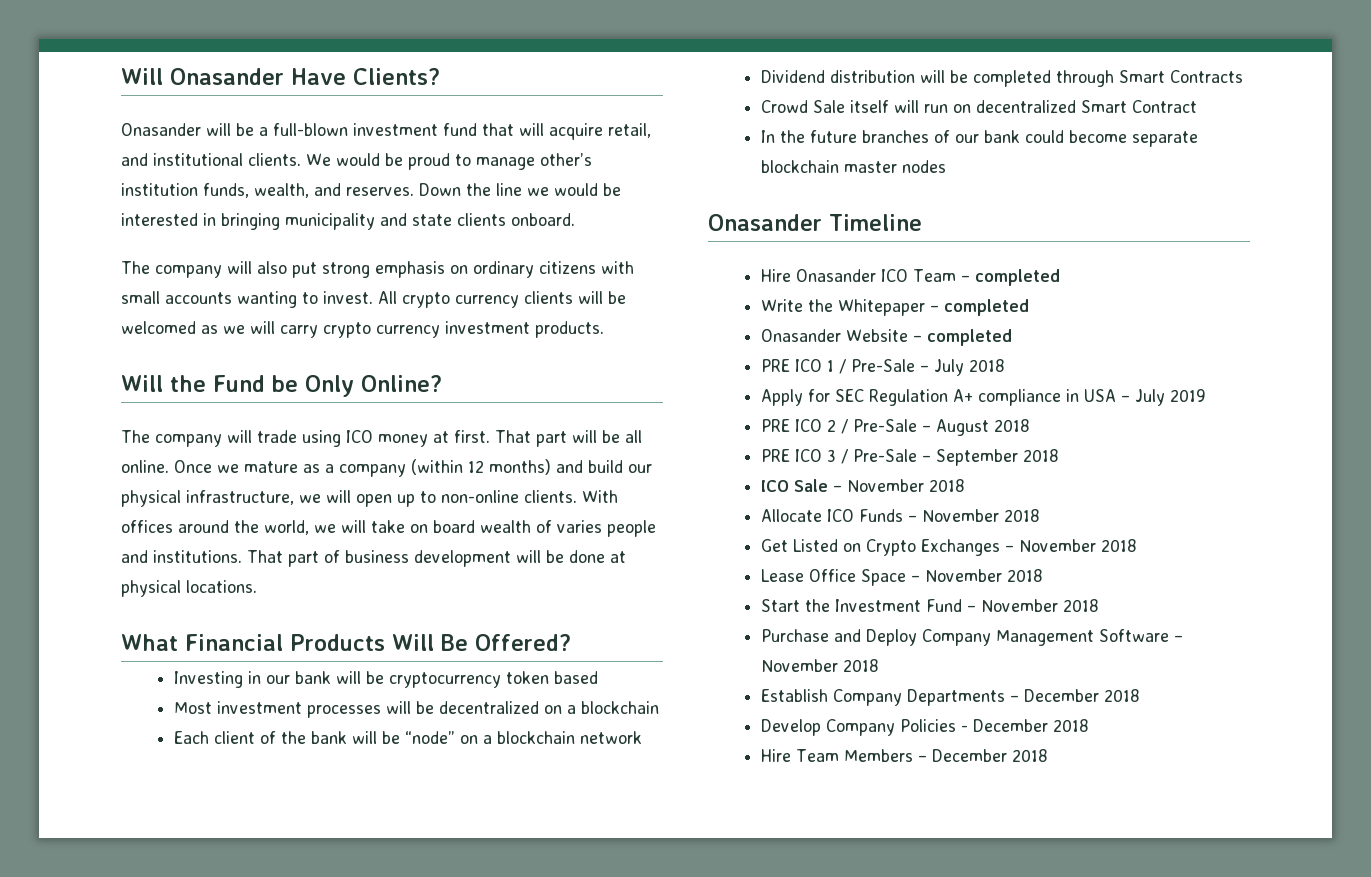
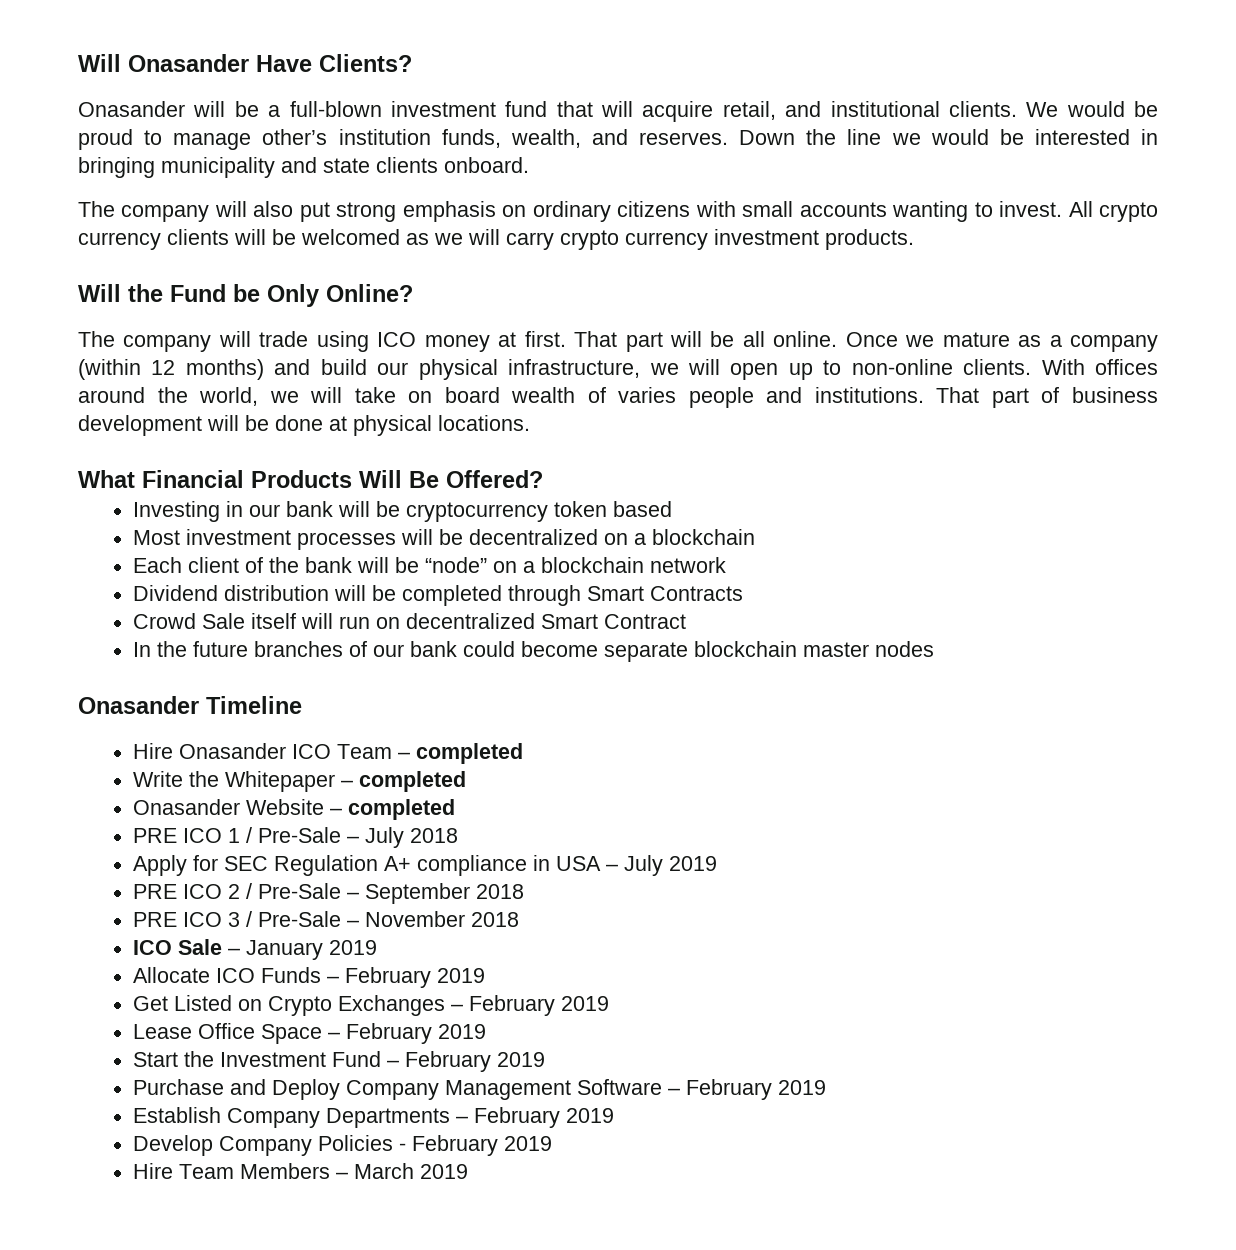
[936,419,990,436] August -> [365,883,471,904] September
[936,449,1019,466] September -> [365,911,466,927] November
[847,479,966,492] November 2018 -> [246,940,378,960] January 2019
[922,509,1041,522] November 2018 -> [345,967,486,988] February 2019
[1019,539,1138,552] November 2018 -> [469,995,610,1016] February 2019
[925,569,1044,582] November 2018 -> [346,1023,487,1044] February 2019
[981,599,1100,612] November 2018 -> [405,1051,546,1072] February 2019
[761,659,880,672] November 2018 -> [686,1079,827,1100] February 2019
[1024,689,1141,702] December 2018 -> [474,1107,615,1128] February 2019
[973,719,1090,732] December 2018 -> [412,1135,553,1156] February 2019
[932,749,1049,762] December 2018 -> [354,1163,469,1179] March 2019

